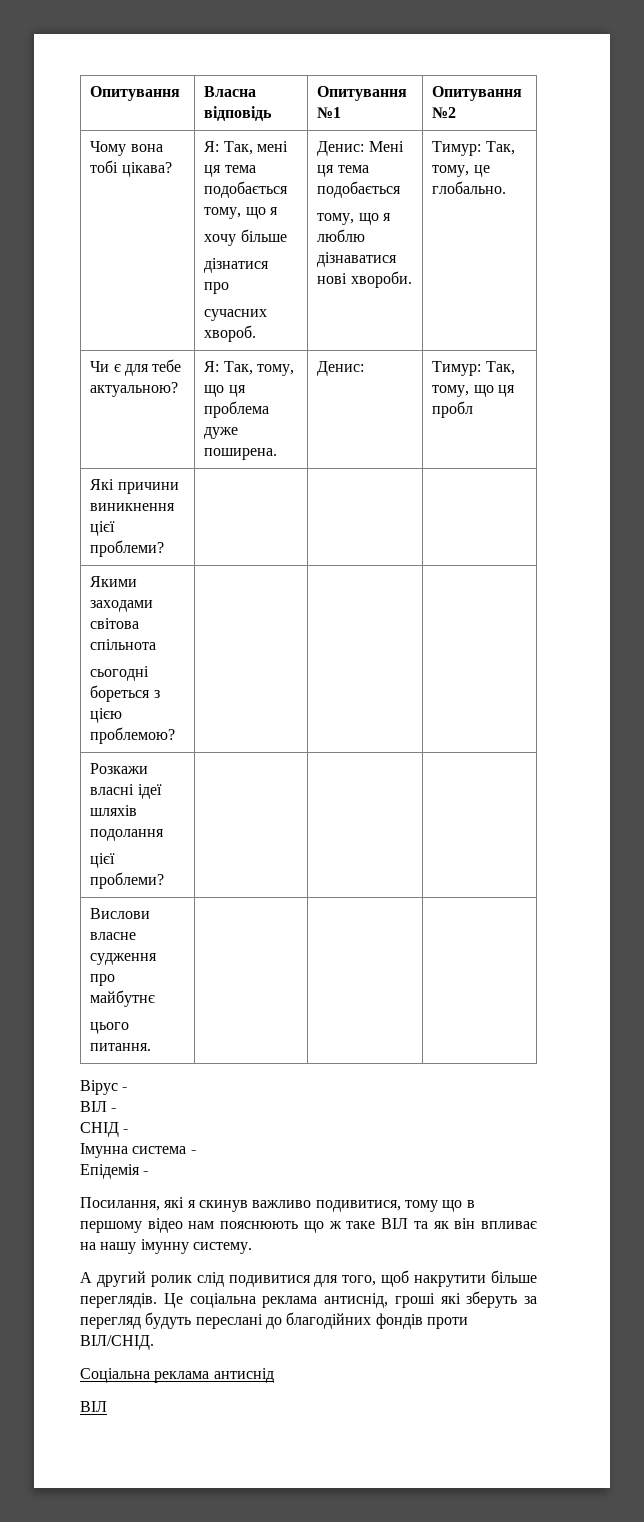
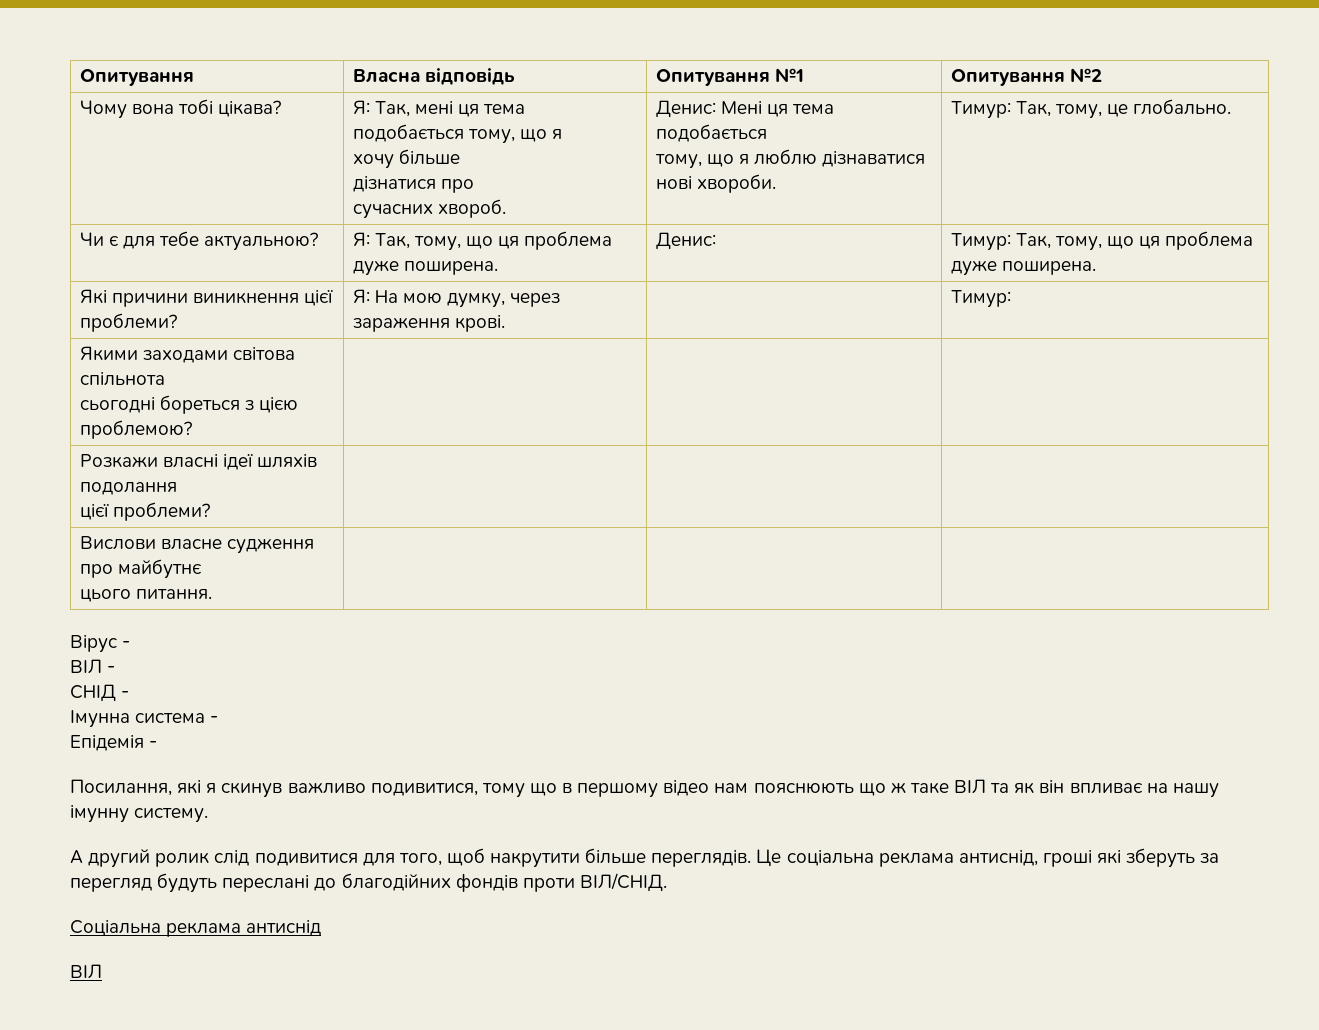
[432,401,474,418] пробл -> [1165,231,1254,250] [950,260,1096,276] проблема дуже поширена.
(165, 548) | | -> [352,289,561,308] [352,315,505,332] [950,290,1011,308] Я: На мою думку, через зараження крові. | | Тимур:

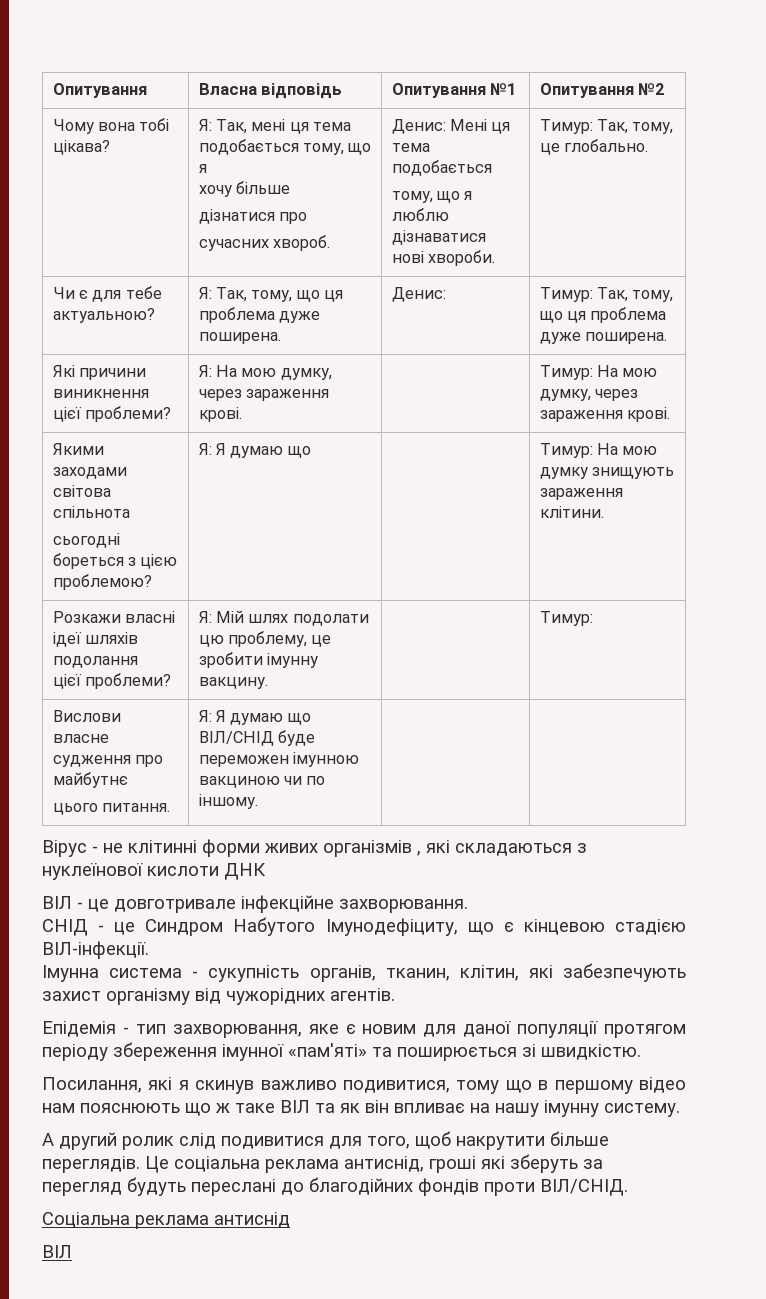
(1011, 299) none -> [596,365,658,377] [539,389,638,401] [539,407,670,422] На мою думку, через зараження крові.
(192, 429) | | -> [198,443,311,458] [539,443,658,458] [539,467,674,479] [539,488,623,500] [539,506,604,518] Я: Я думаю що | | Тимур: На мою думку знищують зараження клітини.
(210, 511) | | -> [198,610,369,626] [198,631,332,647] [198,652,318,668] [198,677,268,689] [539,611,593,626] Я: Мій шлях подолати цю проблему, це зробити імунну вакцину. | | Тимур:
[70,635,131,653] [70,659,116,674] [70,684,130,702] [70,710,219,728] [70,735,158,751] | | // Вірус - // ВІЛ - // СНІД - // Імунна система - // Епідемія - -> [198,710,311,725] [198,730,315,746] [198,752,359,767] [198,776,326,788] [198,794,258,809] [42,839,587,857] [42,863,266,880] [42,895,468,913] [42,917,686,936] [42,941,149,959] [42,963,686,982] [42,988,395,1005] [42,1021,686,1038] [42,1042,641,1061] Я: Я думаю що ВІЛ/СНІД буде переможен імунною вакциною чи по іншому. | | // Вірус - не клітинні форми живих організмів , які складаються з нуклеїнової кислоти ДНК // ВІЛ - це довготривале інфекційне захворювання. // СНІД - це Синдром Набутого Імунодефіциту, що є кінцевою стадією ВІЛ-інфекції. // Імунна система - сукупність органів, тканин, клітин, які забезпечують захист організму від чужорідних агентів. // Епідемія - тип захворювання, яке є новим для даної популяції протягом періоду збереження імунної «пам'яті» та поширюється зі швидкістю.

